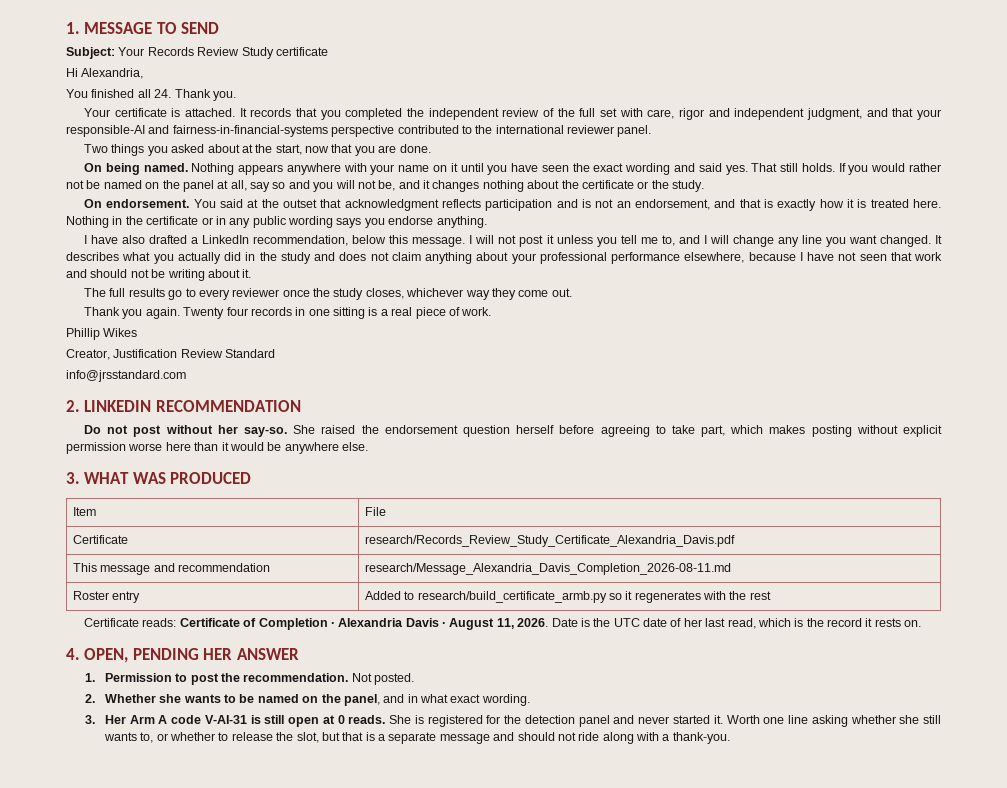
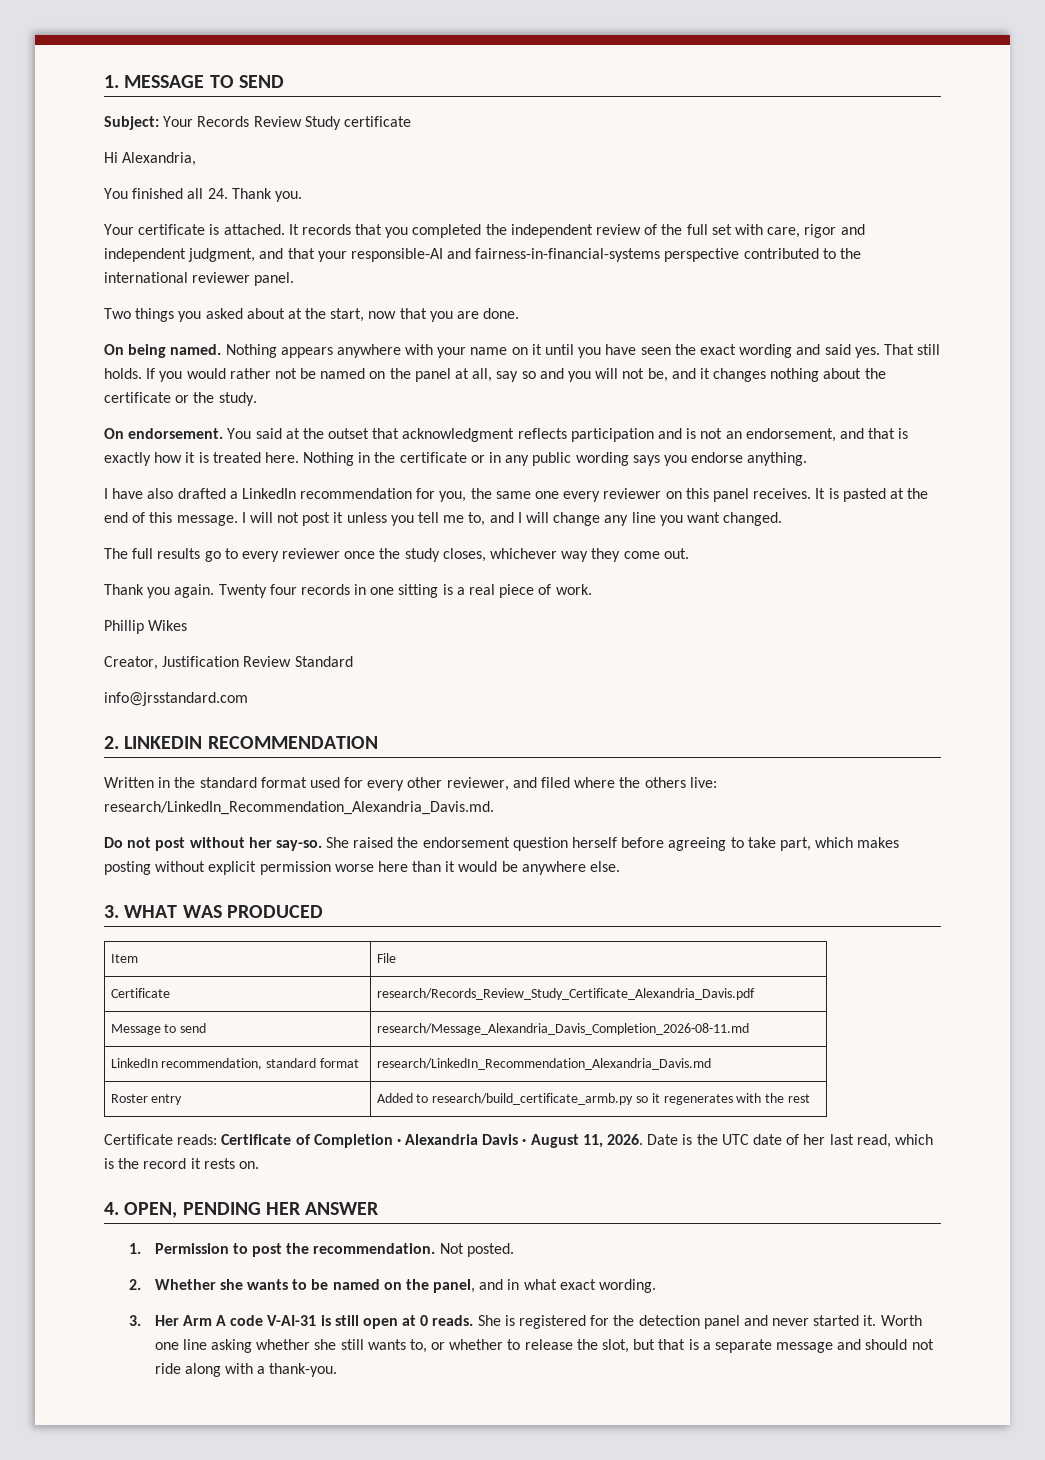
[253,235,387,246] recommendation, below -> [300,488,929,502] [104,512,146,523] recommendation for you, the same one every reviewer on this panel receives. It is pasted at the end of
[934,235,942,244] [66,252,942,264] [66,269,252,281] It describes what you actually did in the study and does not claim anything about your professional performance elsewhere, because I have not seen that work and should not be writing about it. -> (783, 519) none
(301, 406) none -> [104,777,717,791] [104,801,494,815] // Written in the standard format used for every other reviewer, and filed where the others live: research/LinkedIn_Recommendation_Alexandria_Davis.md.
[72,563,270,575] [364,563,731,575] This message and recommendation | research/Message_Alexandria_Davis_Completion_2026-08-11.md -> [110,1023,207,1035] [376,1023,749,1035] [110,1058,360,1070] [376,1058,711,1070] Message to send | research/Message_Alexandria_Davis_Completion_2026-08-11.md // LinkedIn recommendation, standard format | research/LinkedIn_Recommendation_Alexandria_Davis.md

